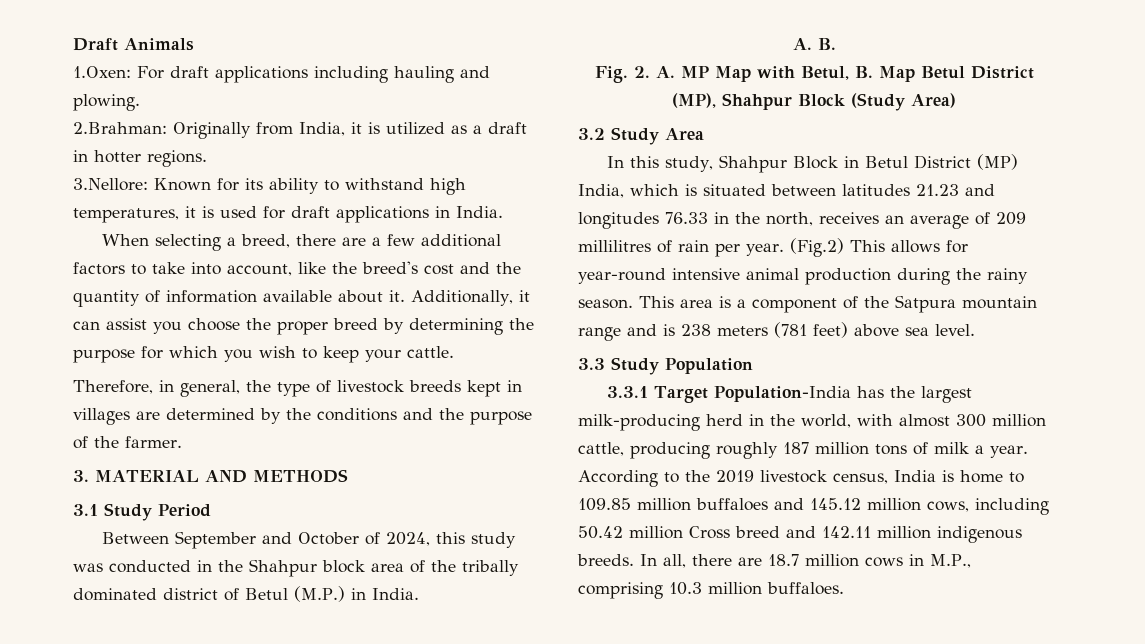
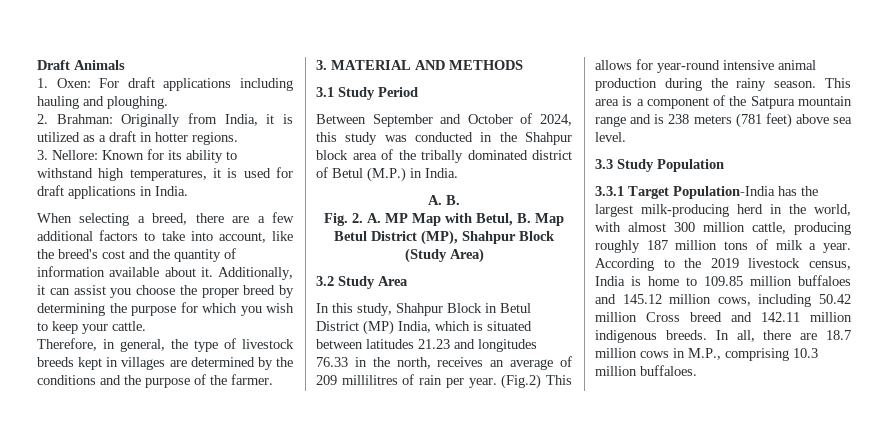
[73,66,131,78] 1.Oxen: -> [37,78,91,88] 1. Oxen:
[73,94,140,111] [73,122,167,134] plowing. // 2.Brahman: -> [107,96,168,109] [37,114,113,124] ploughing. // 2. Brahman:
[73,178,148,191] 3.Nellore: -> [37,150,98,160] 3. Nellore:

